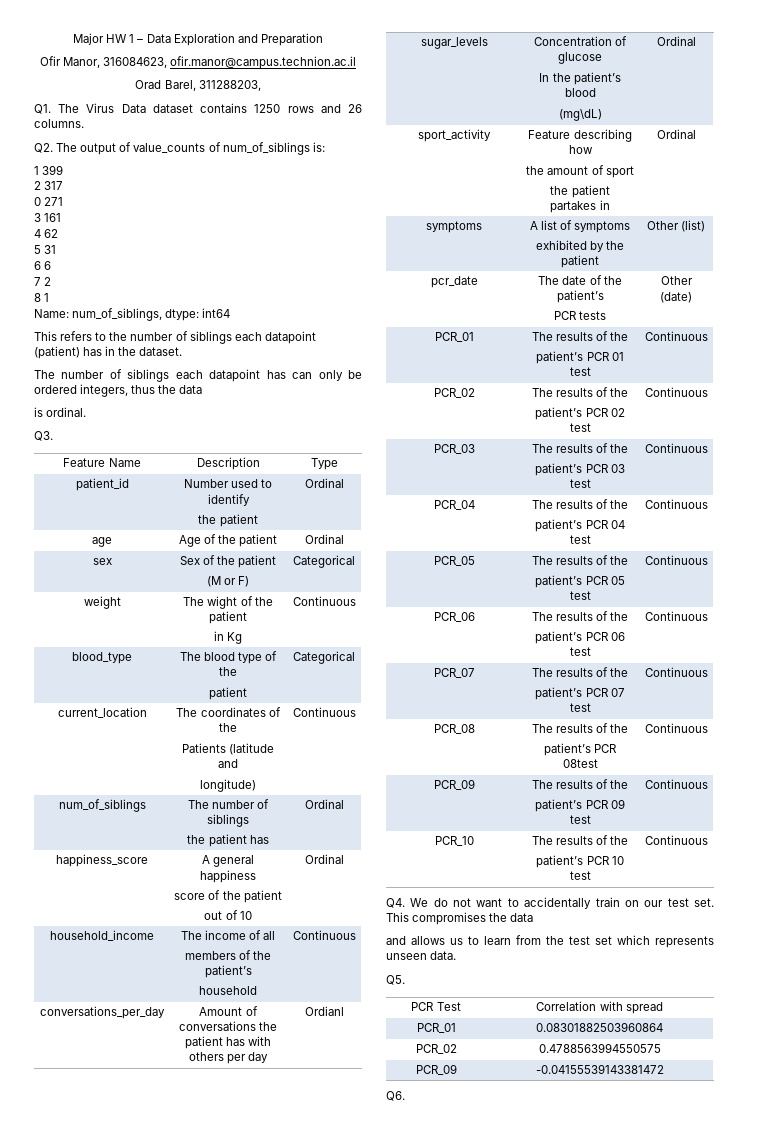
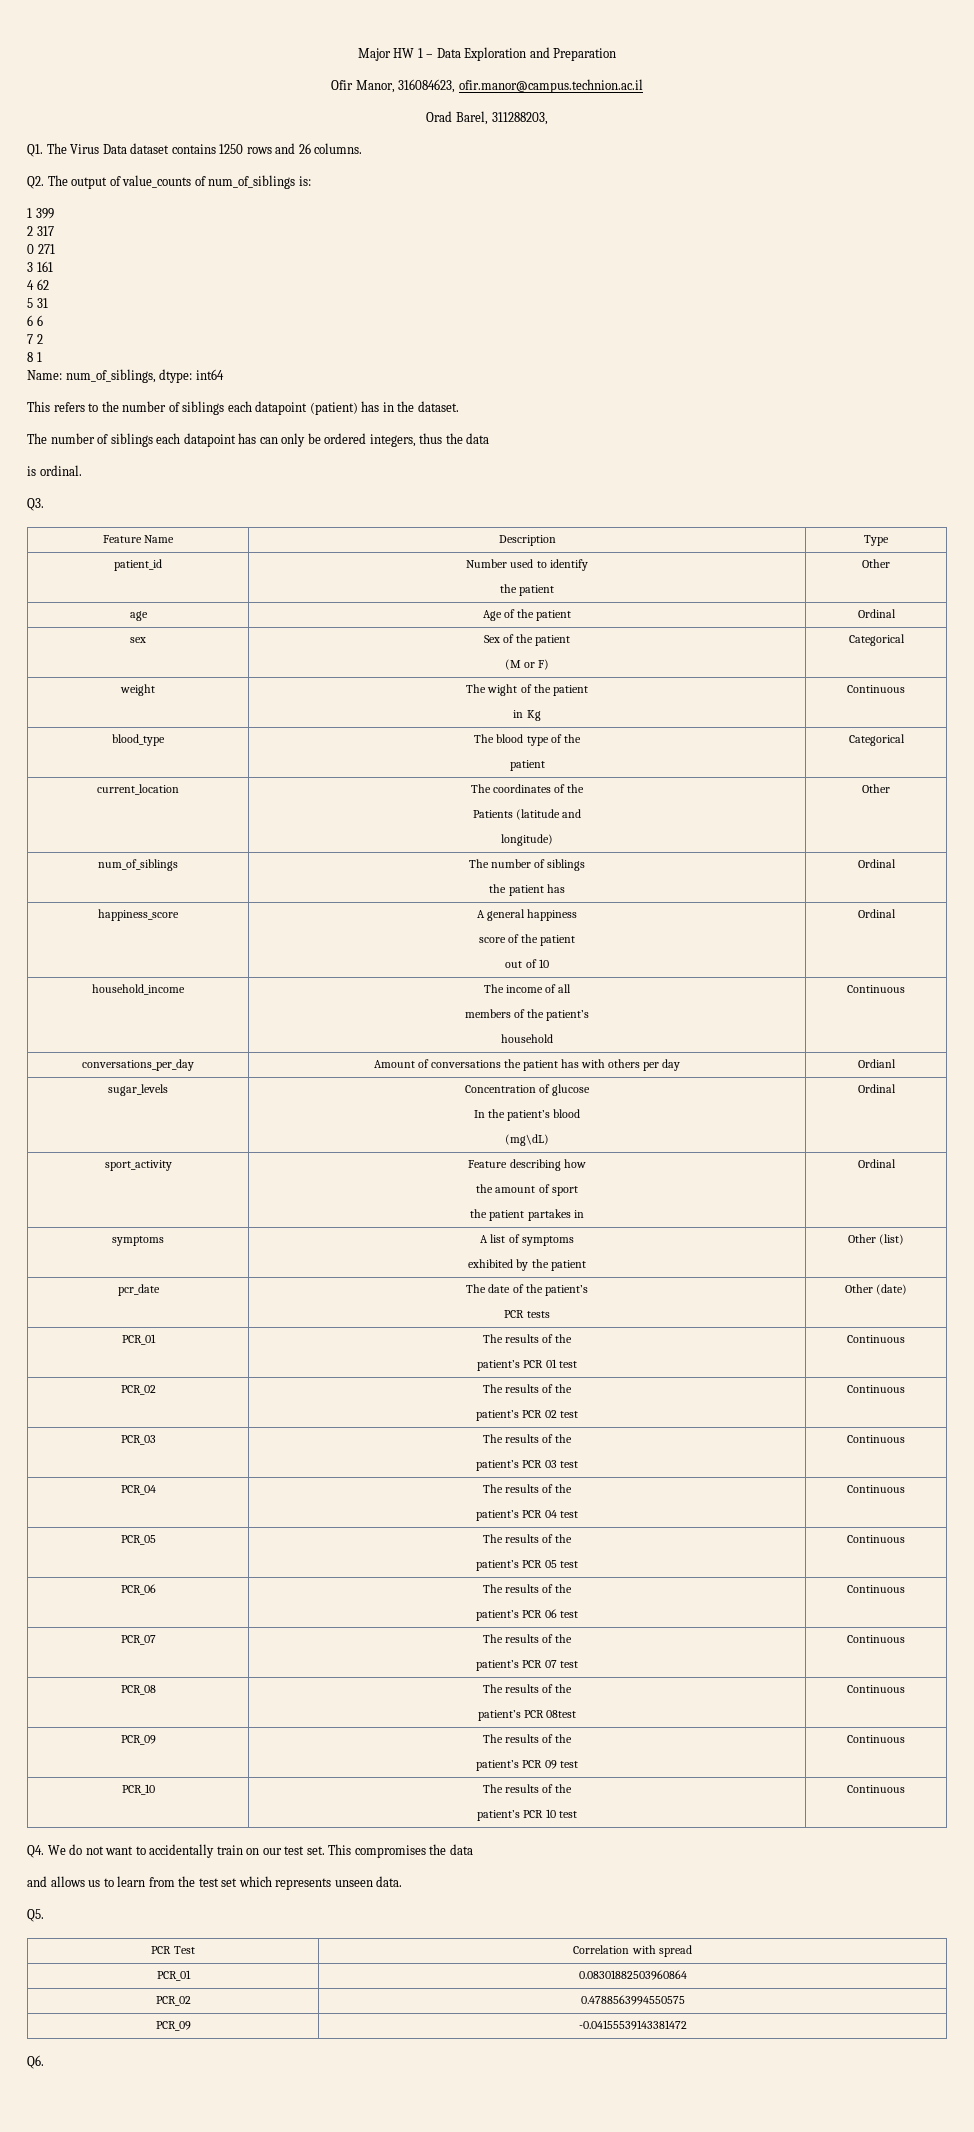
[304,478,344,488] Ordinal -> [862,559,890,568] Other
[292,707,356,717] Continuous -> [862,784,890,793] Other

